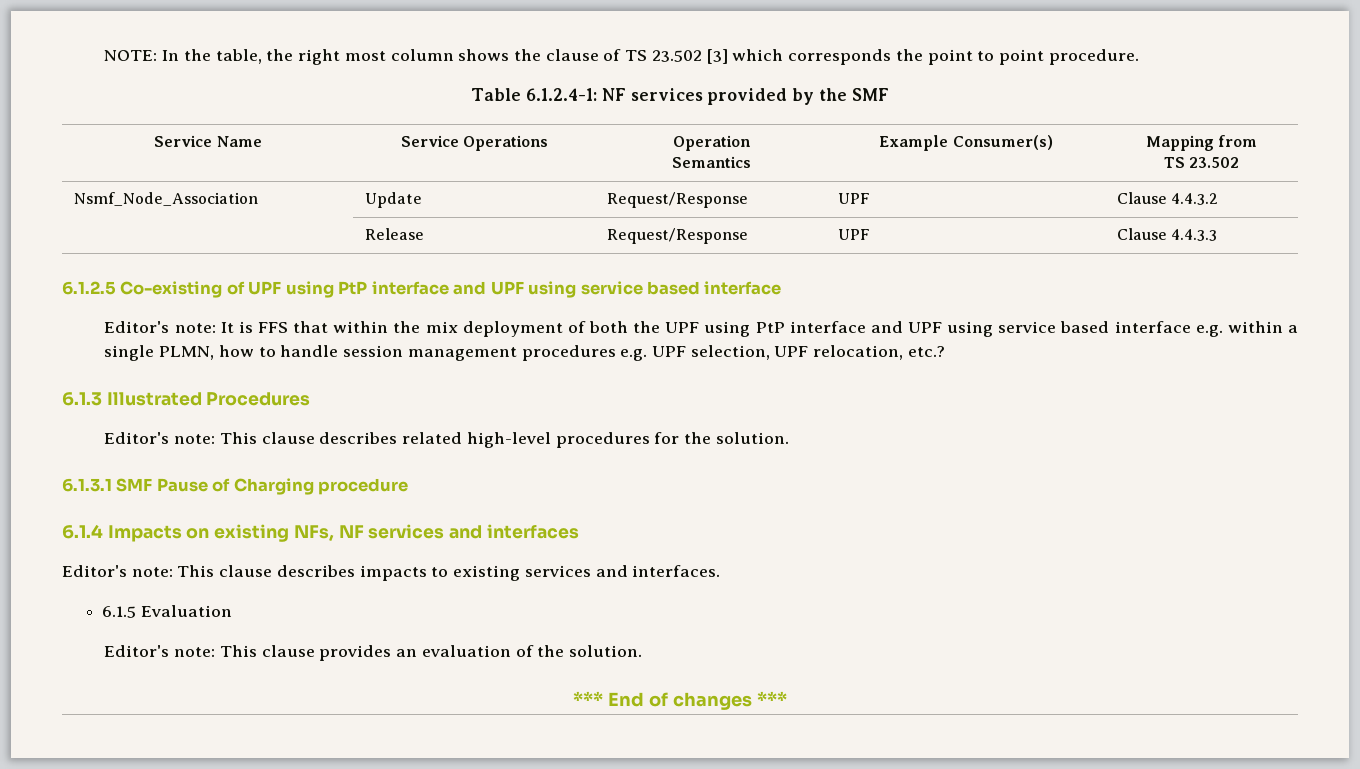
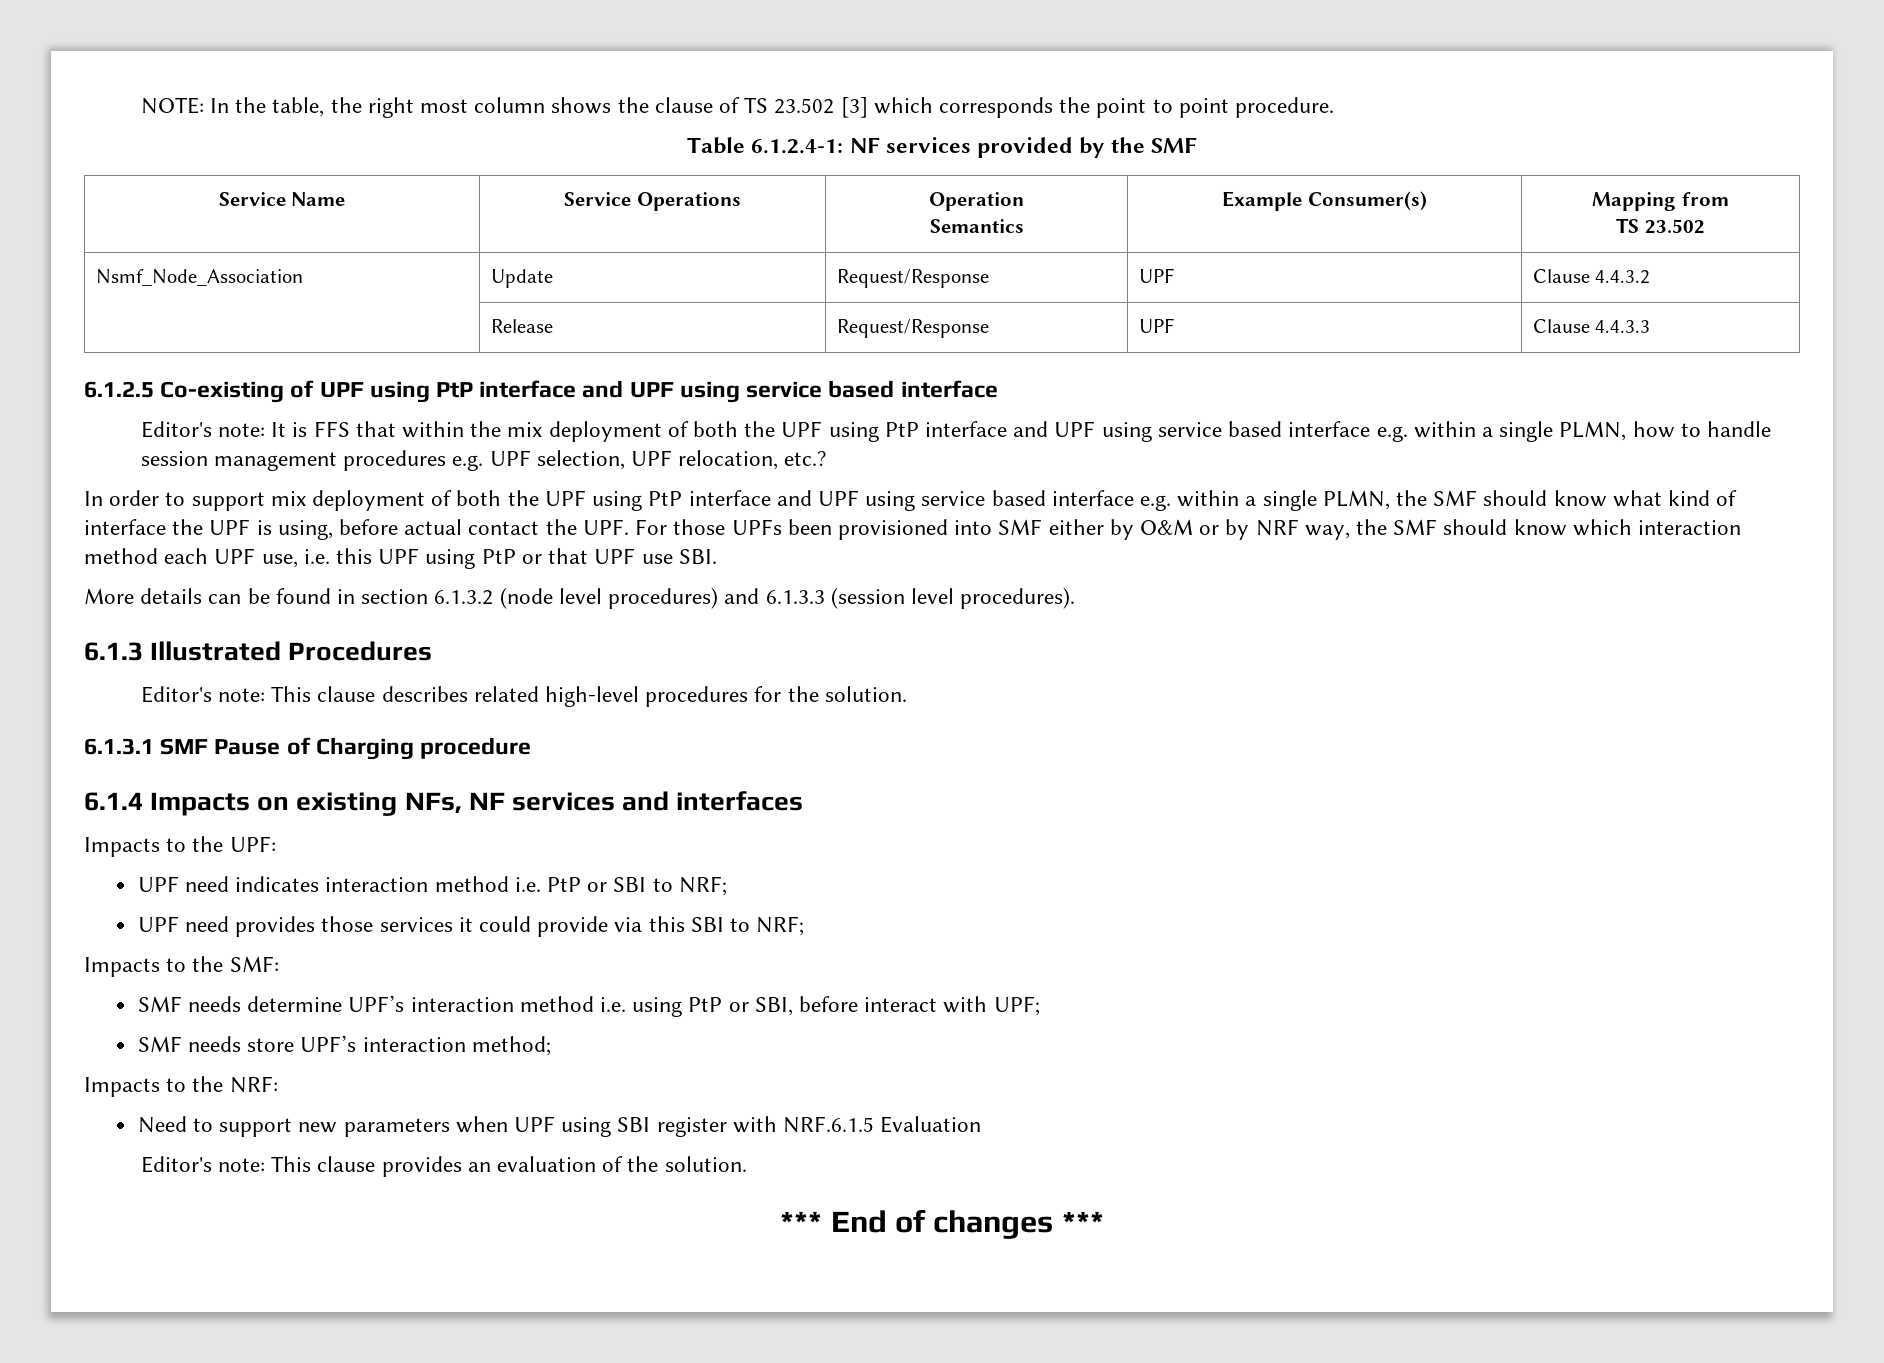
(945, 351) none -> [84,490,1738,511] [84,519,1742,540] [84,548,717,569] [84,587,1076,609] // In order to support mix deployment of both the UPF using PtP interface and UPF using service based interface e.g. within a single PLMN, the SMF should know what kind of interface the UPF is using, before actual contact the UPF. For those UPFs been provisioned into SMF either by O&M or by NRF way, the SMF should know which interaction method each UPF use, i.e. this UPF using PtP or that UPF use SBI. // More details can be found in section 6.1.3.2 (node level procedures) and 6.1.3.3 (session level procedures).
[62,565,721,581] [102,606,137,618] Editor's note: This clause describes impacts to existing services and interfaces. // 6.1.5 -> [84,836,276,857] [137,876,727,896] [137,916,805,937] [84,956,279,977] [137,995,1040,1017] [137,1035,551,1056] [84,1076,278,1097] [137,1116,874,1137] Impacts to the UPF: // UPF need indicates interaction method i.e. PtP or SBI to NRF; // UPF need provides those services it could provide via this SBI to NRF; // Impacts to the SMF: // SMF needs determine UPF’s interaction method i.e. using PtP or SBI, before interact with UPF; // SMF needs store UPF’s interaction method; // Impacts to the NRF: // Need to support new parameters when UPF using SBI register with NRF.6.1.5

